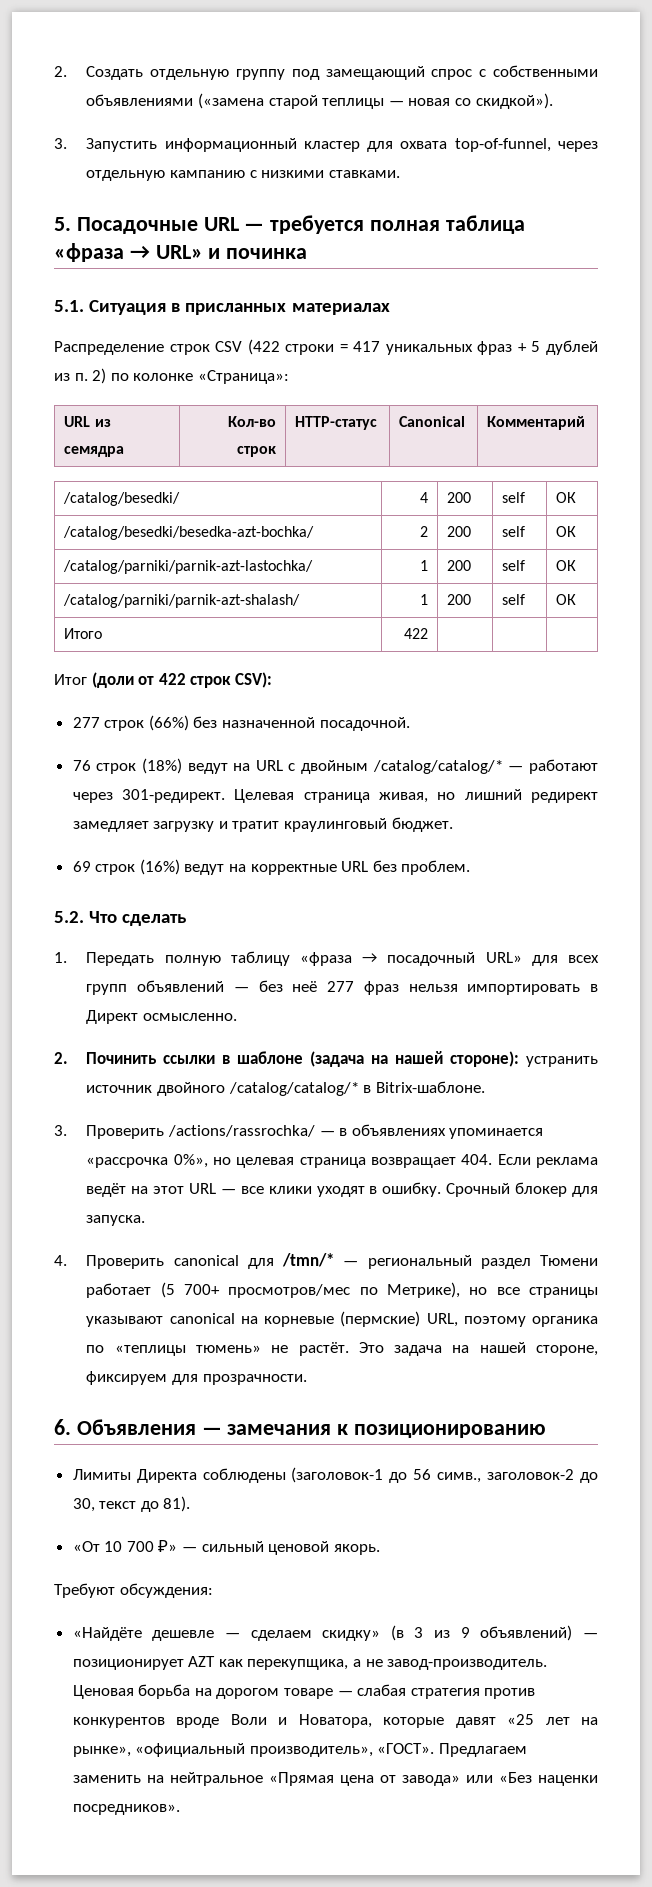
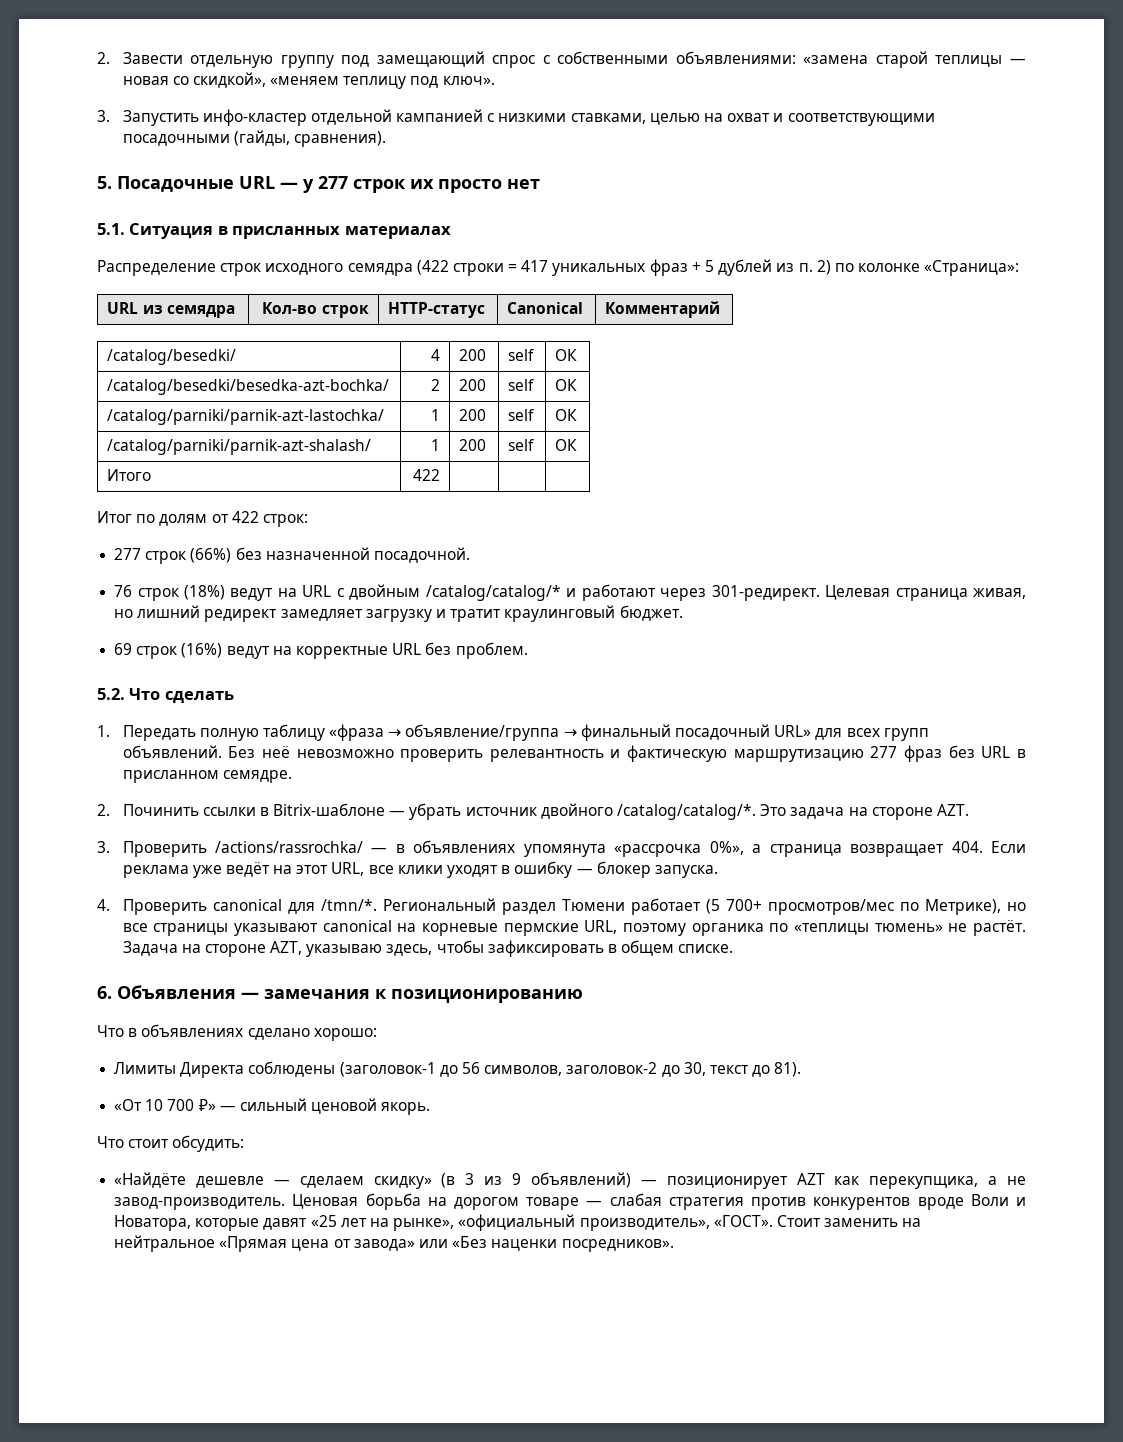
[54,66,144,80] 2. Создать -> [97,52,183,64] 2. Завести
[86,93,264,109] объявлениями («замена -> [675,51,869,64] объявлениями: «замена
[475,93,553,109] [54,138,598,152] [86,170,400,181] [54,215,525,234] [54,243,308,262] скидкой»). // 3. Запустить информационный кластер для охвата top-of-funnel, через отдельную кампанию с низкими ставками. // 5. Посадочные URL — требуется полная таблица «фраза → URL» и починка -> [192,72,495,89] [97,109,935,126] [122,130,386,147] [97,176,540,193] скидкой», «меняем теплицу под ключ». // 3. Запустить инфо-кластер отдельной кампанией с низкими ставками, целью на охват и соответствующими посадочными (гайды, сравнения). // 5. Посадочные URL — у 277 строк их просто нет
[215,341,243,352] CSV -> [265,263,413,276] исходного семядра
[91,672,272,688] (доли от 422 строк CSV): -> [136,511,308,527] по долям от 422 строк:
[508,766,524,771] — -> [566,588,577,597] и
(378, 958) none -> [405,724,671,741] объявление/группа → финальный
[137,980,599,995] [86,1010,237,1024] [54,1051,598,1067] [86,1081,485,1096] объявлений — без неё 277 фраз нельзя импортировать в Директ осмысленно. // 2. Починить ссылки в шаблоне (задача на нашей стороне): устранить источник двойного /catalog/catalog/* в Bitrix-шаблоне. -> [122,745,1026,762] [122,770,292,783] [97,803,969,820] объявлений. Без неё невозможно проверить релевантность и фактическую маршрутизацию 277 фраз без URL в присланном семядре. // 2. Починить ссылки в Bitrix-шаблоне — убрать источник двойного /catalog/catalog/*. Это задача на стороне AZT.
[449,1128,544,1139] упоминается -> [523,844,606,857] упомянута
[213,1157,295,1168] но целевая -> [752,844,762,853] а
(598, 1162) none -> [192,865,222,878] уже
[189,1183,236,1194] URL — -> [331,862,365,876] URL,
[382,1182,598,1197] ошибку. Срочный блокер для -> [514,861,651,878] ошибку — блокер
[282,1253,472,1269] /tmn/* — региональный -> [320,898,496,911] /tmn/*. Региональный
[340,1311,421,1327] (пермские) -> [503,923,579,936] пермские
[358,1342,598,1356] [86,1371,307,1385] Это задача на нашей стороне, фиксируем для прозрачности. -> [122,940,734,957] Задача на стороне AZT, указываю здесь, чтобы зафиксировать в общем списке.
(547, 1431) none -> [97,1024,377,1041] // Что в объявлениях сделано хорошо:
[437,1472,482,1483] симв., -> [484,1065,563,1076] символов,
[54,1583,213,1598] Требуют обсуждения: -> [97,1135,245,1152] Что стоит обсудить:
[439,1743,528,1757] Предлагаем -> [776,1215,821,1227] Стоит

